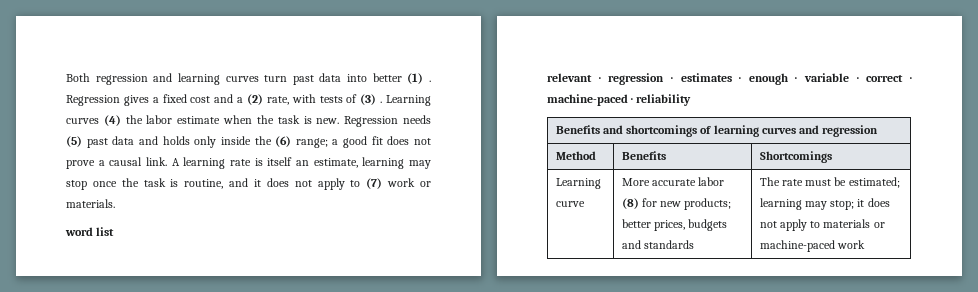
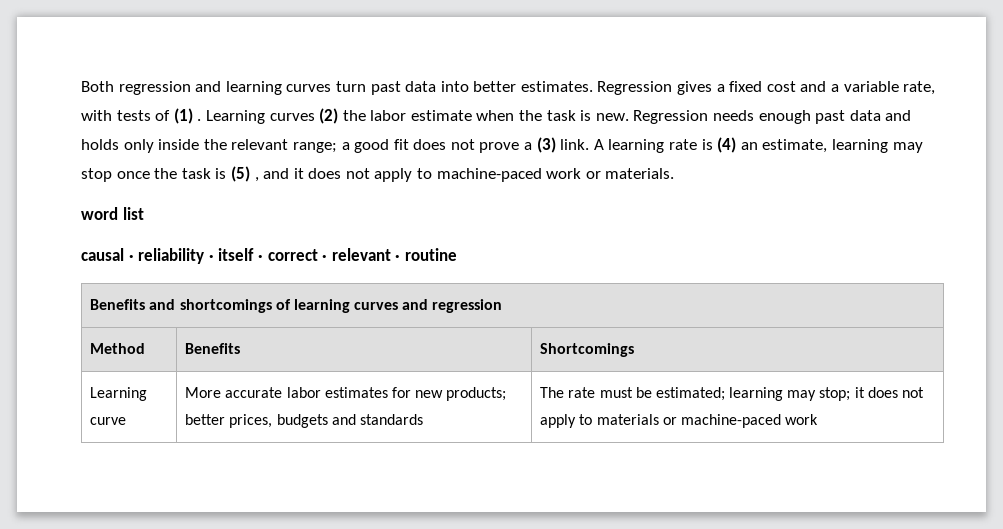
[407,73,431,84] (1) . -> [520,81,593,92] estimates.
[247,94,263,105] (2) -> [843,81,899,92] variable
[360,94,377,105] (3) -> [173,108,193,124] (1)
[103,115,121,126] (4) -> [319,108,339,124] (2)
[66,136,82,147] (5) -> [758,110,811,124] enough
[275,136,292,147] (6) -> [231,139,289,150] relevant
[109,157,143,166] causal -> [536,137,556,153] (3)
[267,157,293,166] itself -> [717,137,737,153] (4)
[184,179,224,189] routine, -> [230,166,259,182] (5) ,
[366,178,383,189] (7) -> [436,168,542,182] machine-paced
[547,73,912,85] [547,94,692,106] relevant · regression · estimates · enough · variable · correct · machine-paced · reliability -> [81,248,457,264] causal · reliability · itself · correct · relevant · routine
[621,198,639,209] (8) -> [324,387,388,398] estimates

